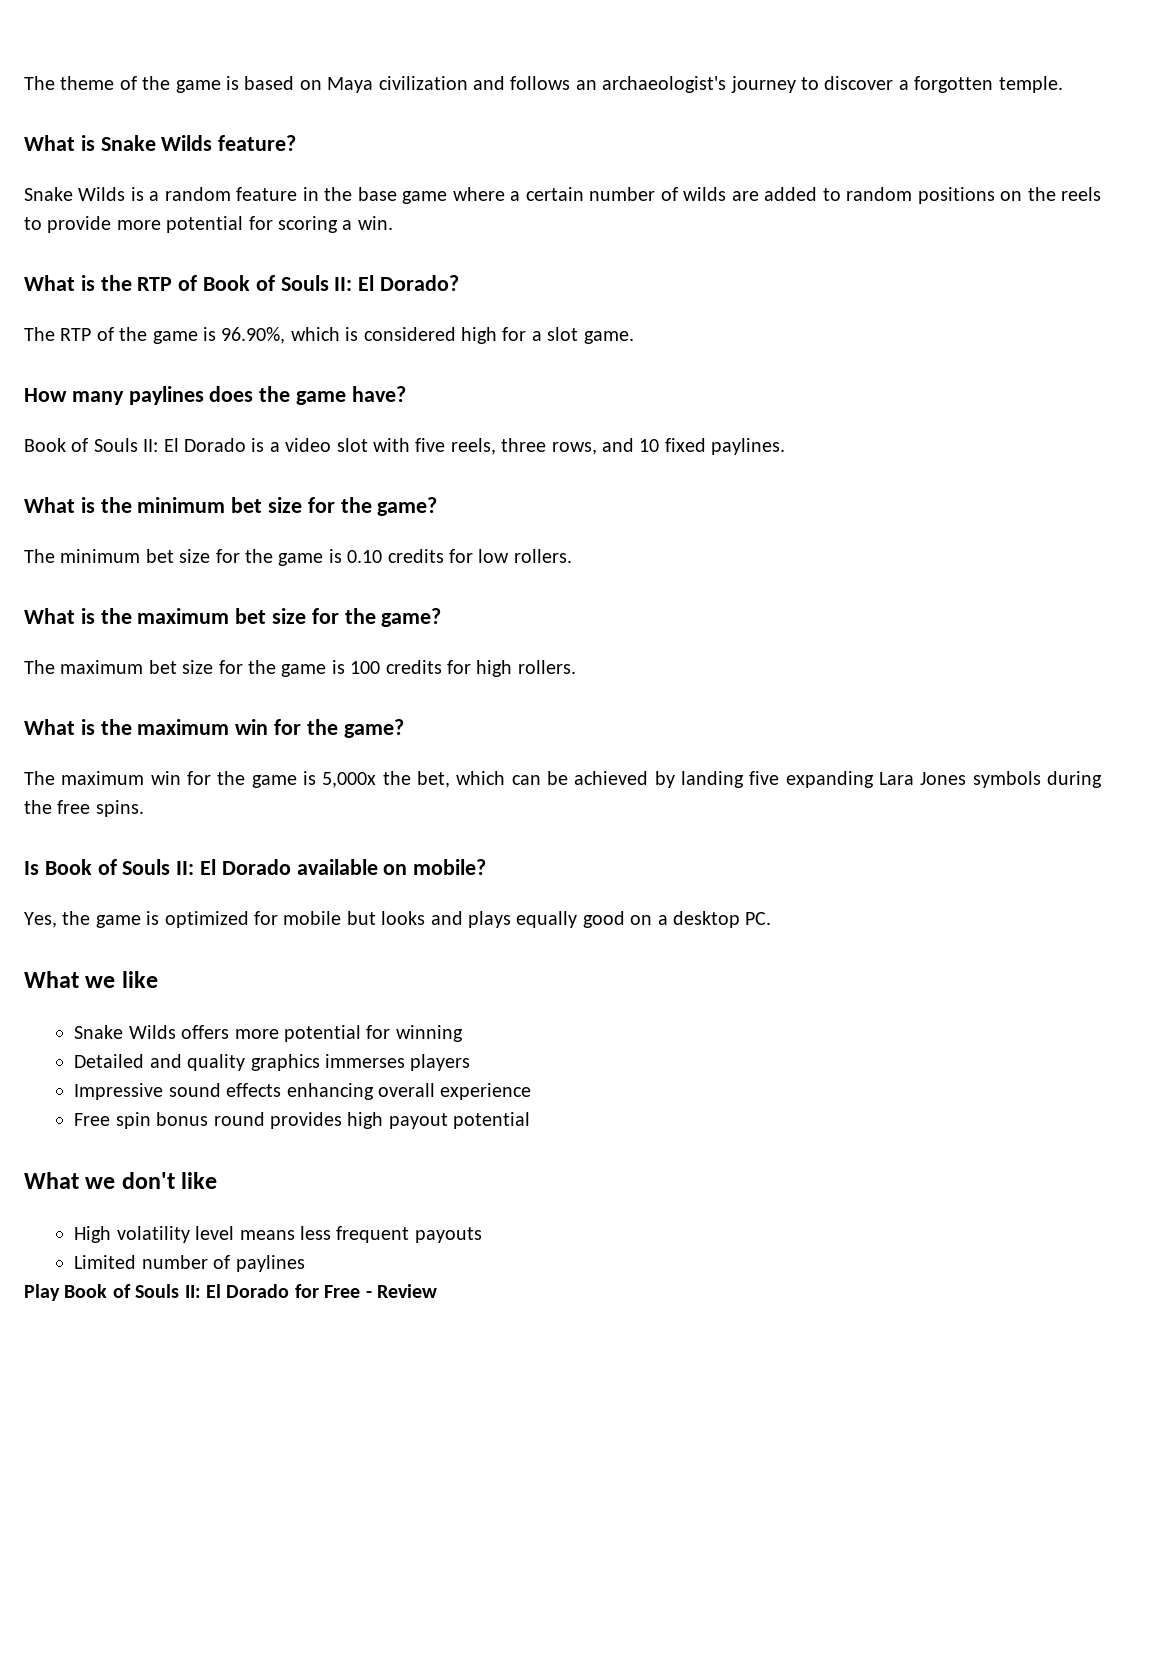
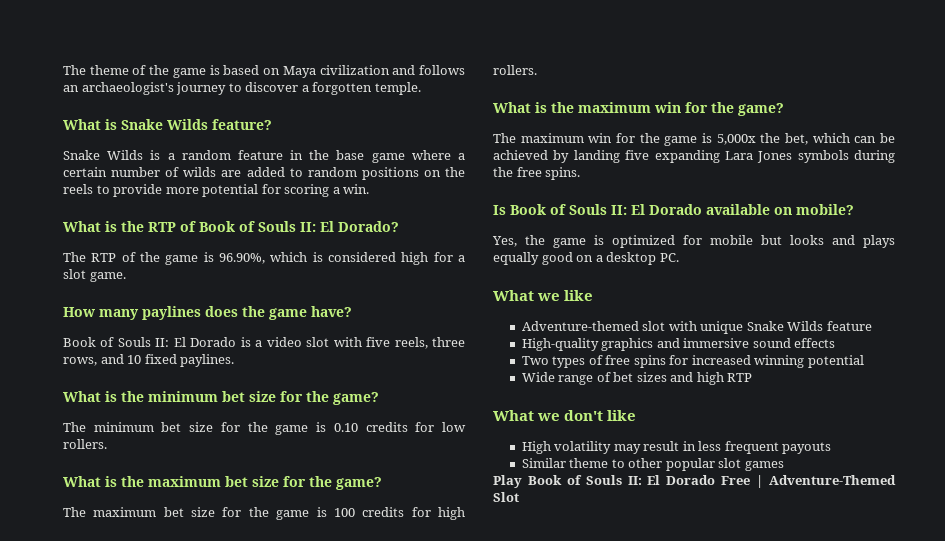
[74,1025,463,1042] [74,1054,471,1071] [74,1083,532,1100] [74,1112,531,1129] Snake Wilds offers more potential for winning // Detailed and quality graphics immerses players // Impressive sound effects enhancing overall experience // Free spin bonus round provides high payout potential -> [521,321,872,334] [521,338,836,351] [521,355,864,368] [521,372,753,385] Adventure-themed slot with unique Snake Wilds feature // High-quality graphics and immersive sound effects // Two types of free spins for increased winning potential // Wide range of bet sizes and high RTP
[195,1226,295,1240] level means -> [613,441,696,454] may result in
[74,1255,305,1272] Limited number of paylines -> [521,458,784,471] Similar theme to other popular slot games
[294,1284,437,1298] for Free - Review -> [721,475,896,488] [493,492,519,502] Free | Adventure-Themed Slot

